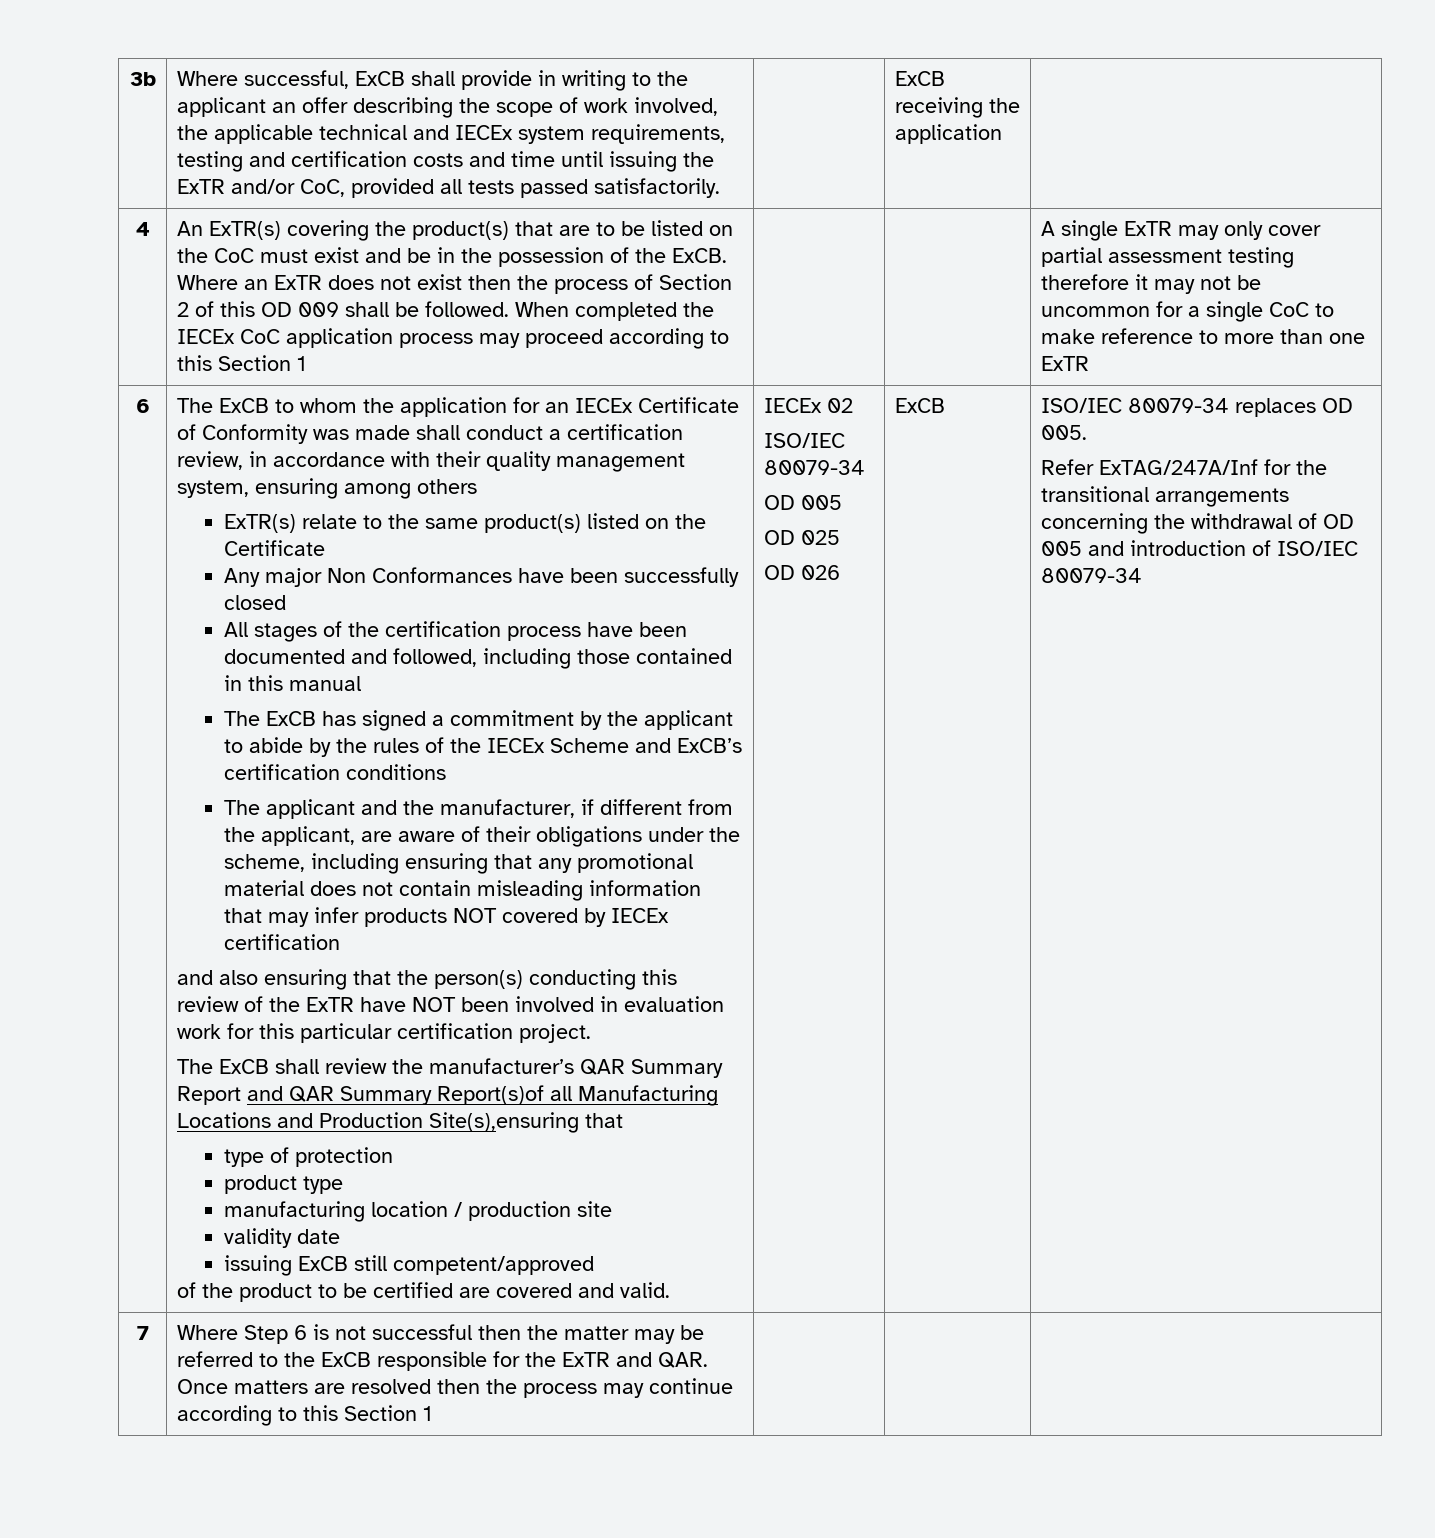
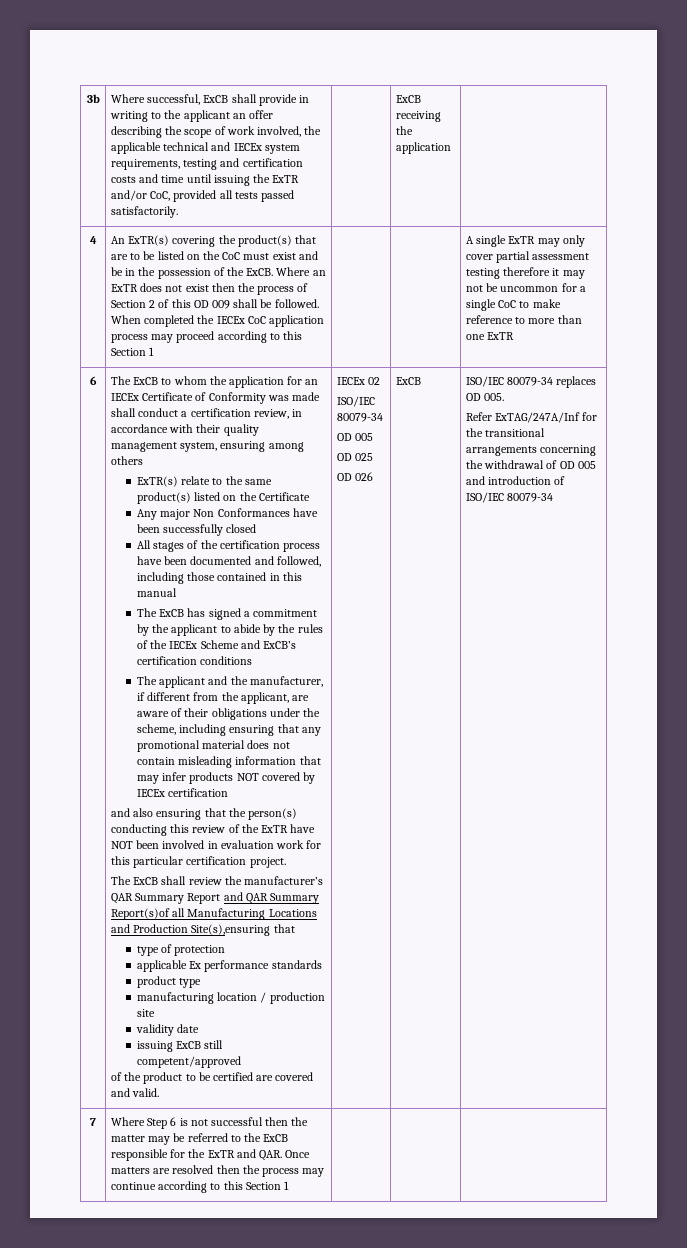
(394, 1157) none -> [136,960,322,972] // applicable Ex performance standards

